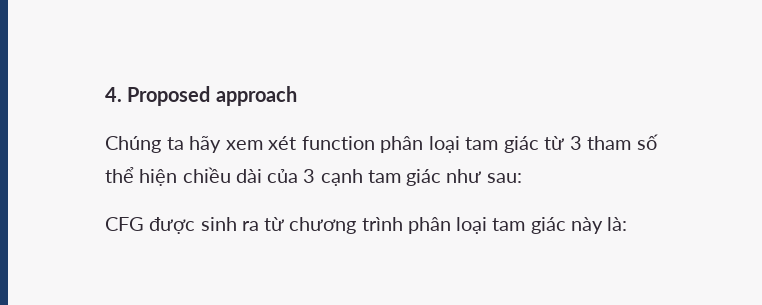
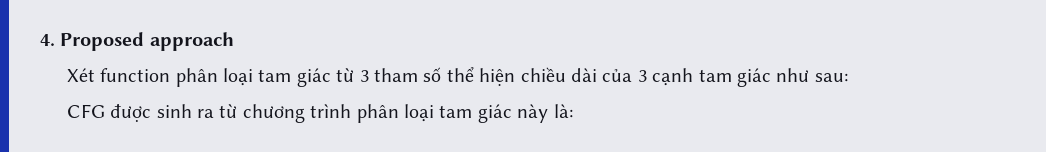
[105,136,297,153] Chúng ta hãy xem xét -> [66,68,95,82] Xét

